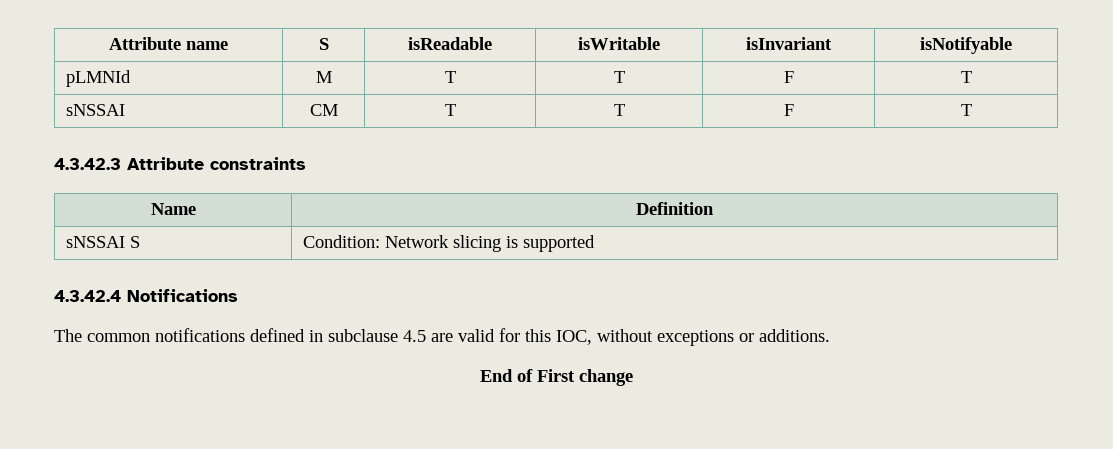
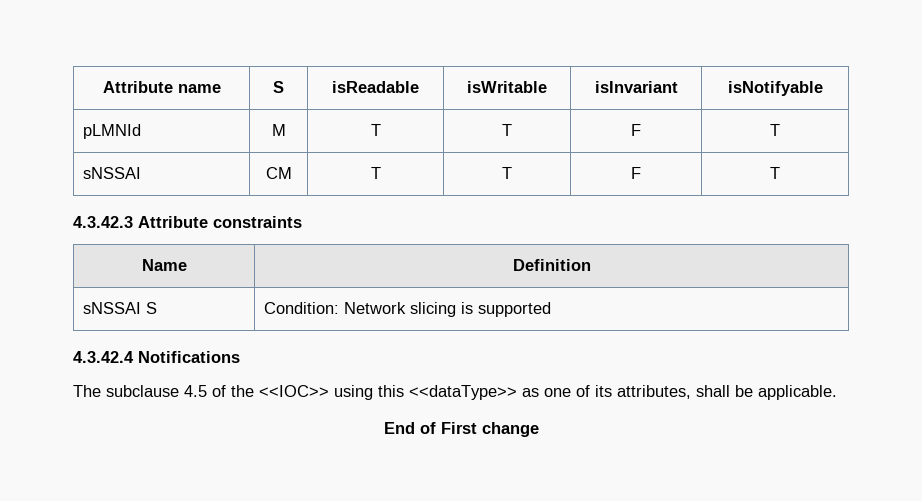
[87,328,830,346] common notifications defined in subclause 4.5 are valid for this IOC, without exceptions or additions. -> [106,385,837,400] subclause 4.5 of the <<IOC>> using this <<dataType>> as one of its attributes, shall be applicable.

